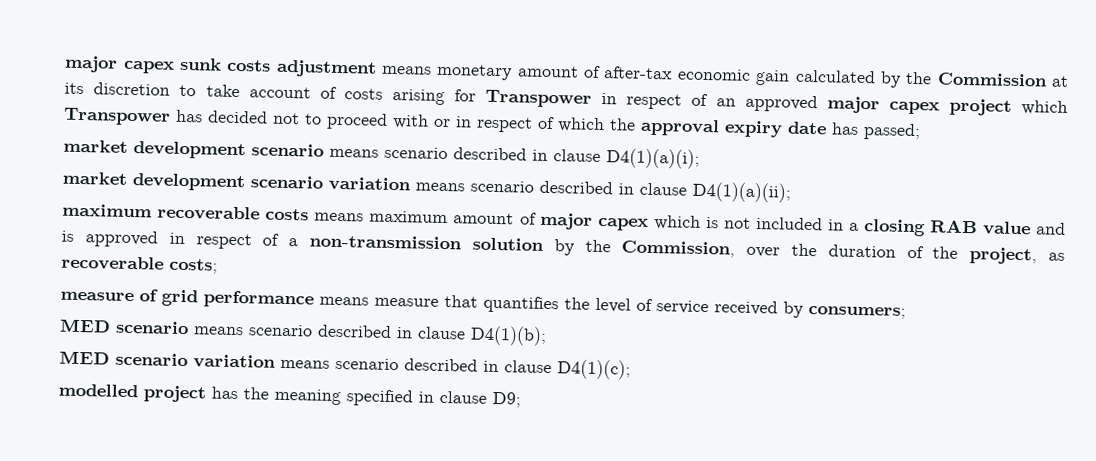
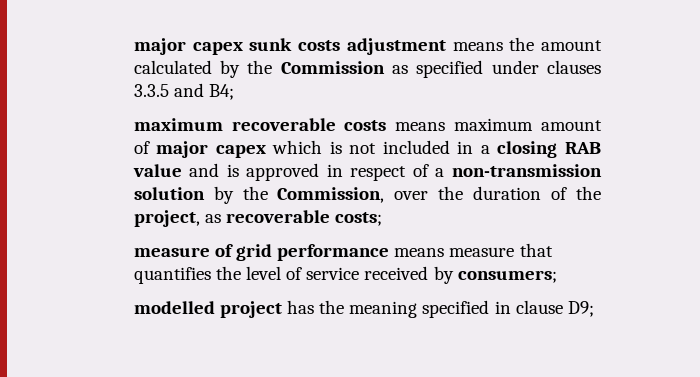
[436,63,1070,88] [64,82,1069,116] [63,107,922,141] [63,139,701,169] [62,171,792,203] monetary amount of after-tax economic gain calculated by the Commission at its discretion to take account of costs arising for Transpower in respect of an approved major capex project which Transpower has decided not to proceed with or in respect of which the approval expiry date has passed; // market development scenario means scenario described in clause D4(1)(a)(i); // market development scenario variation means scenario described in clause D4(1)(a)(ii); -> [509,37,602,51] [133,60,601,78] [133,83,235,100] the amount calculated by the Commission as specified under clauses 3.3.5 and B4;
[59,318,548,346] [59,350,632,380] // MED scenario means scenario described in clause D4(1)(b); // MED scenario variation means scenario described in clause D4(1)(c); -> (557, 276) none

